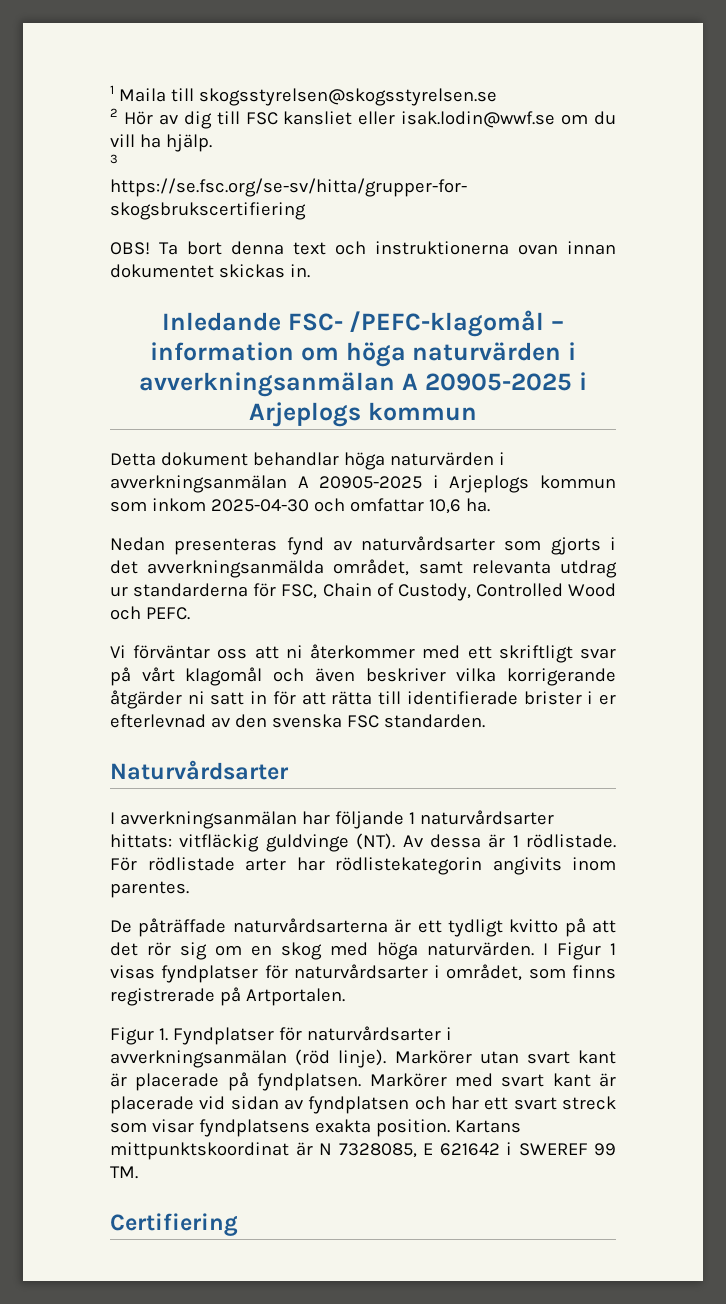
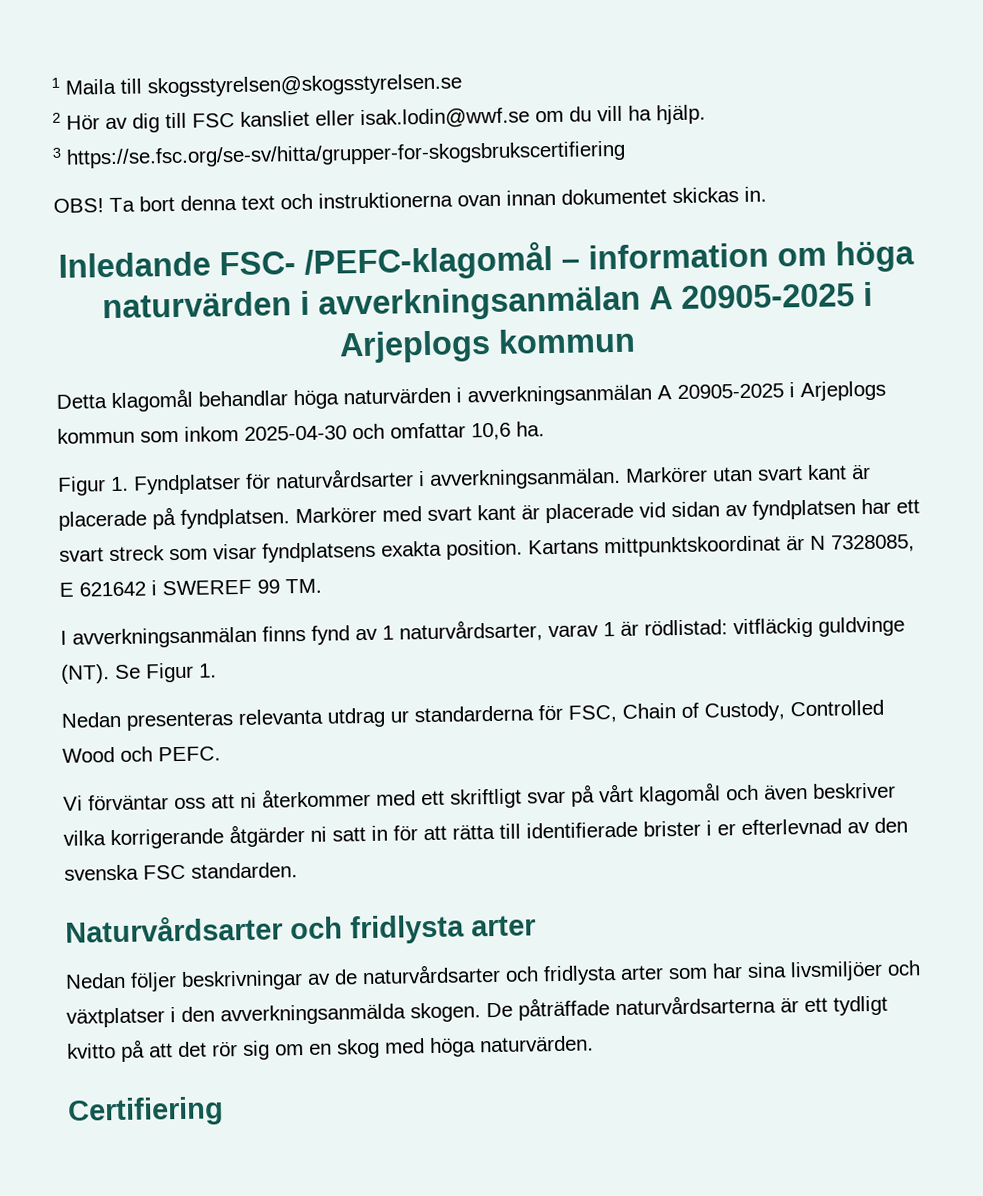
[160,452,248,466] dokument -> [111,388,193,413] klagomål
[110,536,616,555] [110,559,463,578] Nedan presenteras fynd av naturvårdsarter som gjorts i det avverkningsanmälda området, samt -> [58,463,871,496] [58,498,920,531] [59,534,915,563] [59,578,322,597] [60,616,905,649] [61,662,217,684] [61,711,234,731] Figur 1. Fyndplatser för naturvårdsarter i avverkningsanmälan. Markörer utan svart kant är placerade på fyndplatsen. Markörer med svart kant är placerade vid sidan av fyndplatsen har ett svart streck som visar fyndplatsens exakta position. Kartans mittpunktskoordinat är N 7328085, E 621642 i SWEREF 99 TM. // I avverkningsanmälan finns fynd av 1 naturvårdsarter, varav 1 är rödlistad: vitfläckig guldvinge (NT). Se Figur 1. // Nedan presenteras
[110,810,554,829] [110,833,616,852] [110,857,616,875] [110,881,189,898] // I avverkningsanmälan har följande 1 naturvårdsarter hittats: vitfläckig guldvinge (NT). Av dessa är 1 rödlistade. För rödlistade arter har rödlistekategorin angivits inom parentes. // -> [290,914,536,945] [65,960,921,992] [66,1002,481,1028] och fridlysta arter // Nedan följer beskrivningar av de naturvårdsarter och fridlysta arter som har sina livsmiljöer och växtplatser i den avverkningsanmälda skogen.
[543,942,616,960] [110,964,616,983] [110,987,345,1006] [110,1026,452,1045] [110,1049,617,1068] [110,1072,616,1091] [110,1096,616,1114] [110,1119,521,1137] [110,1142,616,1160] [110,1166,138,1179] I Figur 1 visas fyndplatser för naturvårdsarter i området, som finns registrerade på Artportalen. // Figur 1. Fyndplatser för naturvårdsarter i avverkningsanmälan (röd linje). Markörer utan svart kant är placerade på fyndplatsen. Markörer med svart kant är placerade vid sidan av fyndplatsen och har ett svart streck som visar fyndplatsens exakta position. Kartans mittpunktskoordinat är N 7328085, E 621642 i SWEREF 99 TM. -> (594, 1044) none

